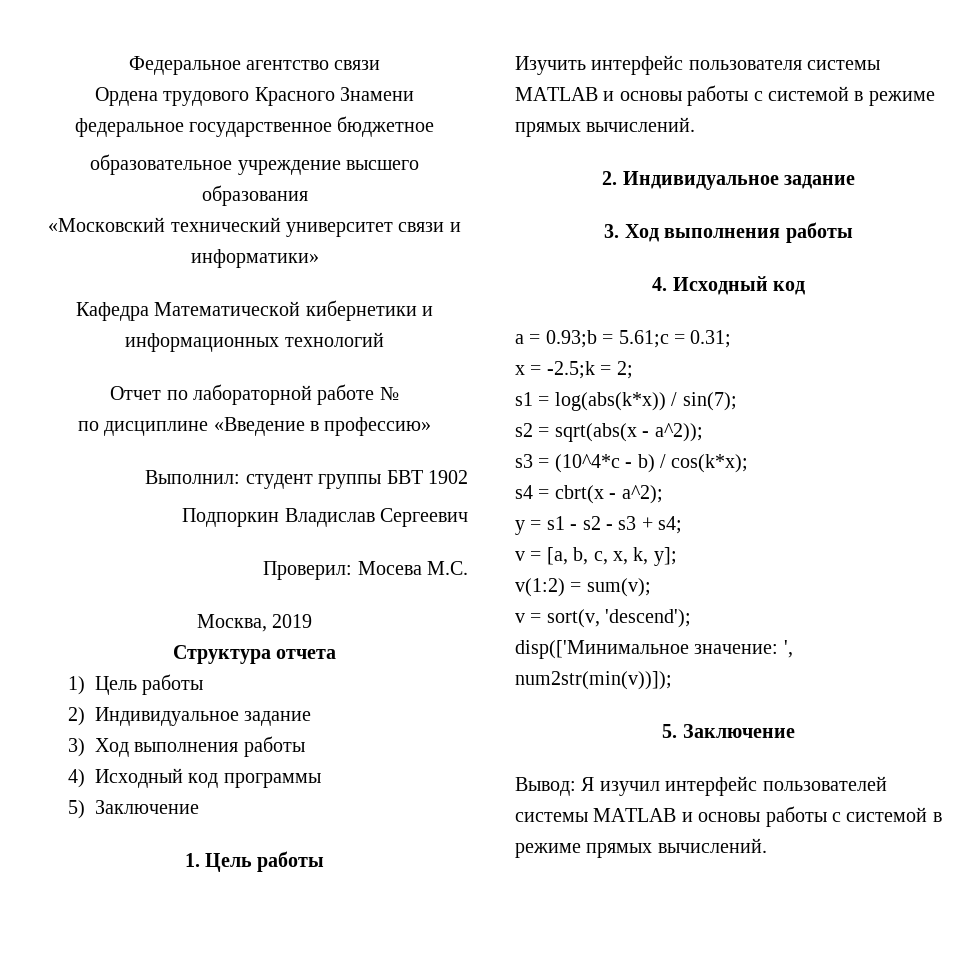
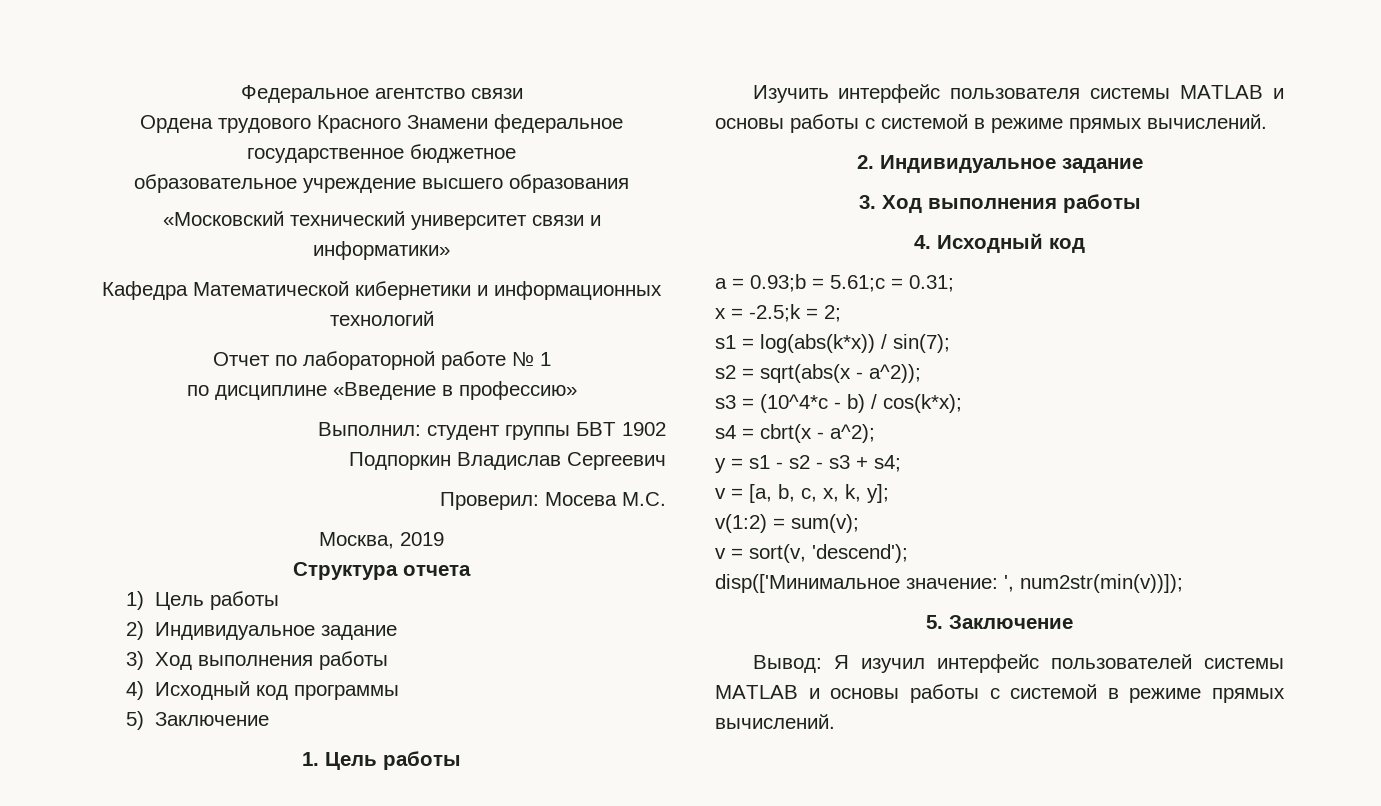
(399, 393) none -> [539,352,551,366] 1

